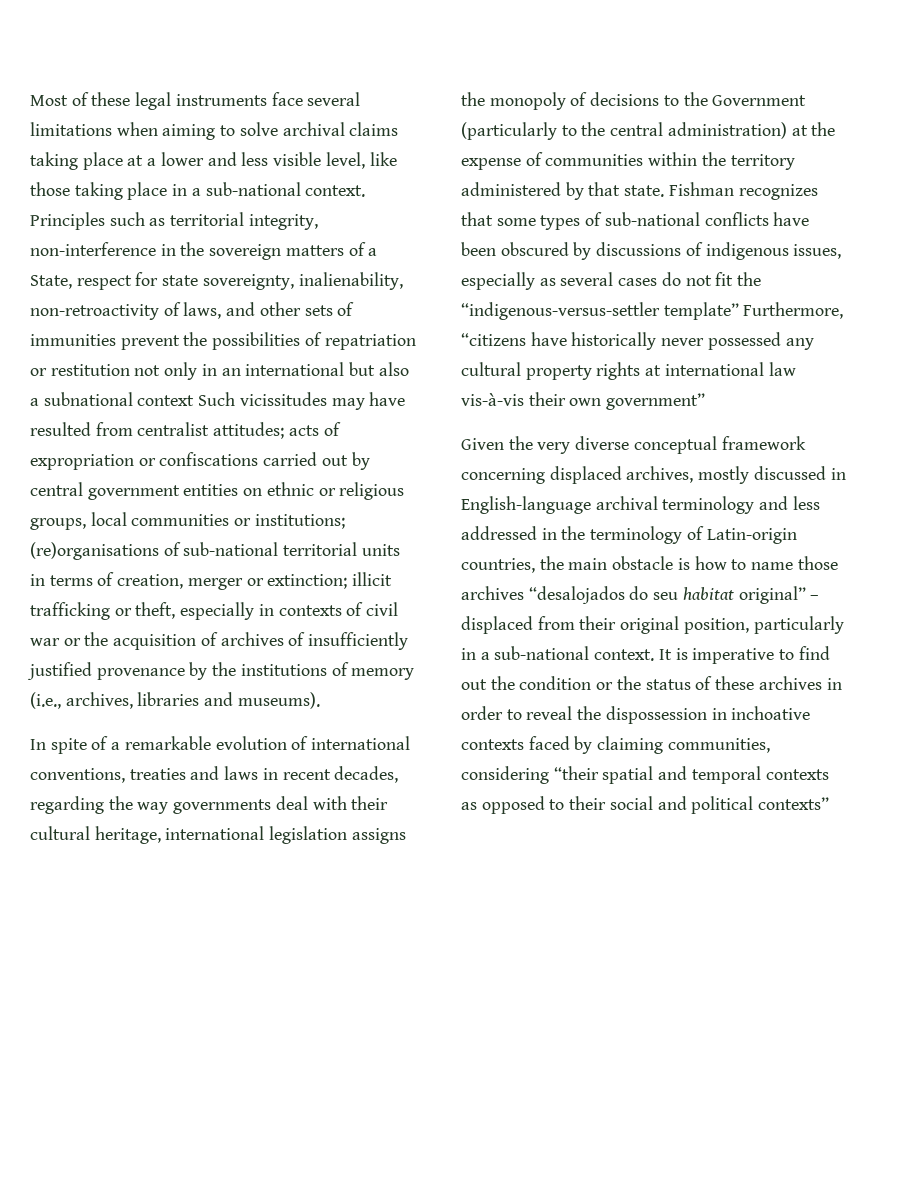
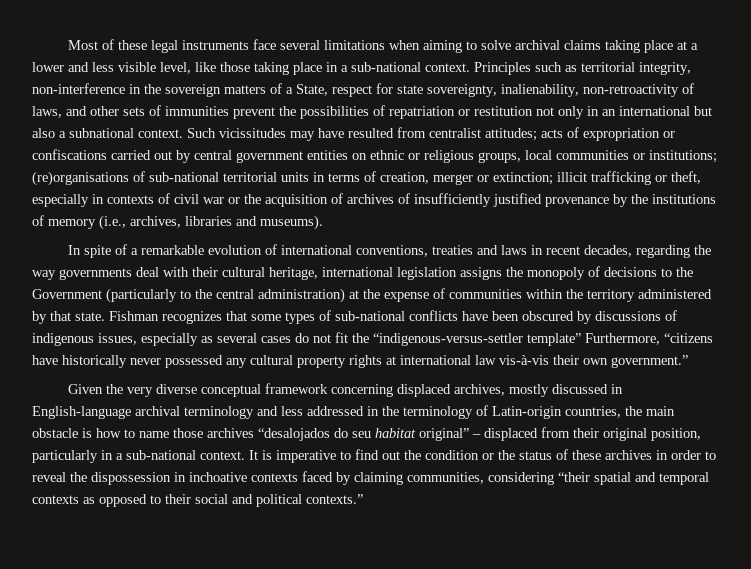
[137,395,195,406] context -> [138,129,183,138] context.
[606,393,706,410] government” -> [611,355,688,368] government.”
[758,797,830,810] contexts” -> [306,494,363,504] contexts.”

